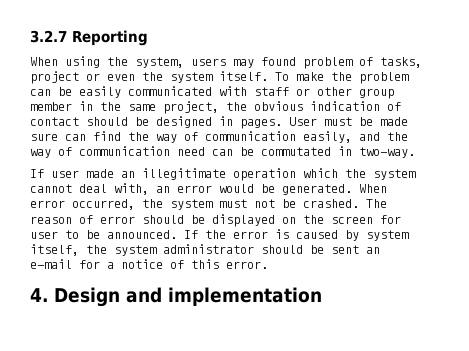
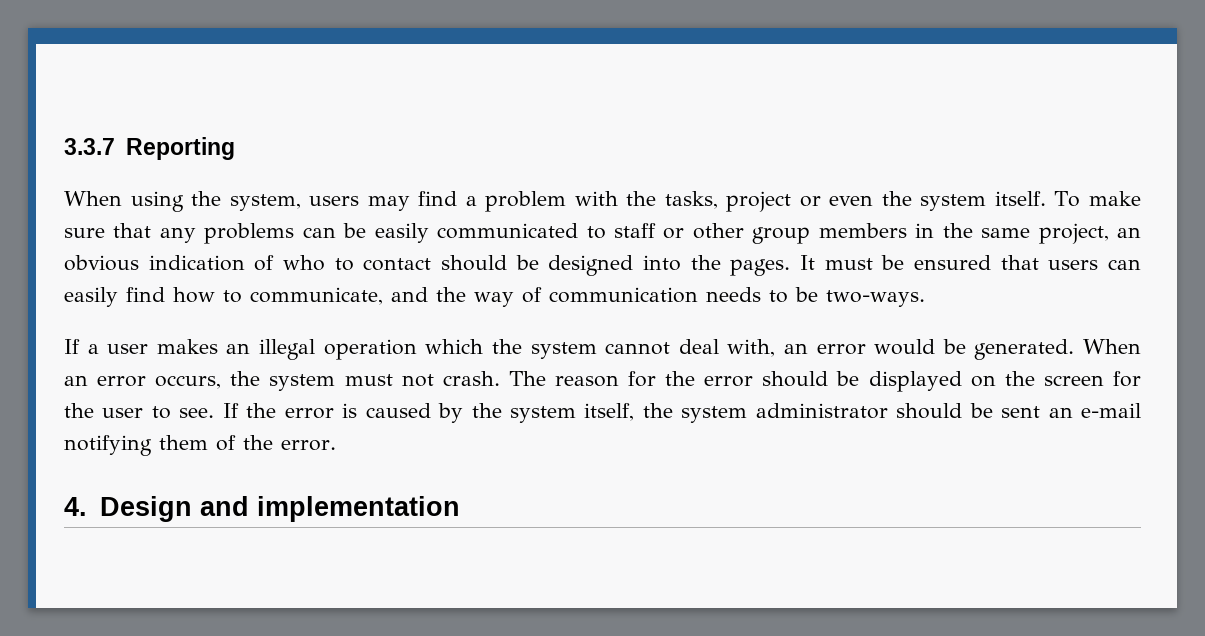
[30,30,67,43] 3.2.7 -> [64,138,115,155] 3.3.7
[261,57,373,69] found problem of -> [418,191,657,212] find a problem with the
[331,72,409,84] the problem -> [64,223,295,244] sure that any problems
[219,86,247,96] with -> [586,226,606,239] to
[30,102,72,111] member -> [818,223,907,238] members
[226,102,247,111] the -> [1117,227,1141,238] an
(401, 106) none -> [283,255,354,271] who to
[219,116,408,129] [30,131,352,143] in pages. User must be made sure can find the way of communication easily, -> [643,255,1141,276] [64,287,383,307] into the pages. It must be ensured that users can easily find how to communicate,
[177,146,415,158] [30,168,226,180] need can be commutated in two-way. // If user made an illegitimate -> [706,287,925,307] [64,339,316,360] needs to be two-ways. // If a user makes an illegal
[30,199,135,210] error occurred, -> [64,375,222,389] an error occurs,
[282,199,387,208] [30,215,93,224] be crashed. The reason of -> [442,371,696,387] crash. The reason for the
(401, 219) none -> [64,403,94,418] the
[86,230,177,239] be announced. -> [179,408,215,418] see.
(359, 235) none -> [471,403,502,418] the
[79,259,219,269] for a notice of this -> [64,435,273,456] notifying them of the

